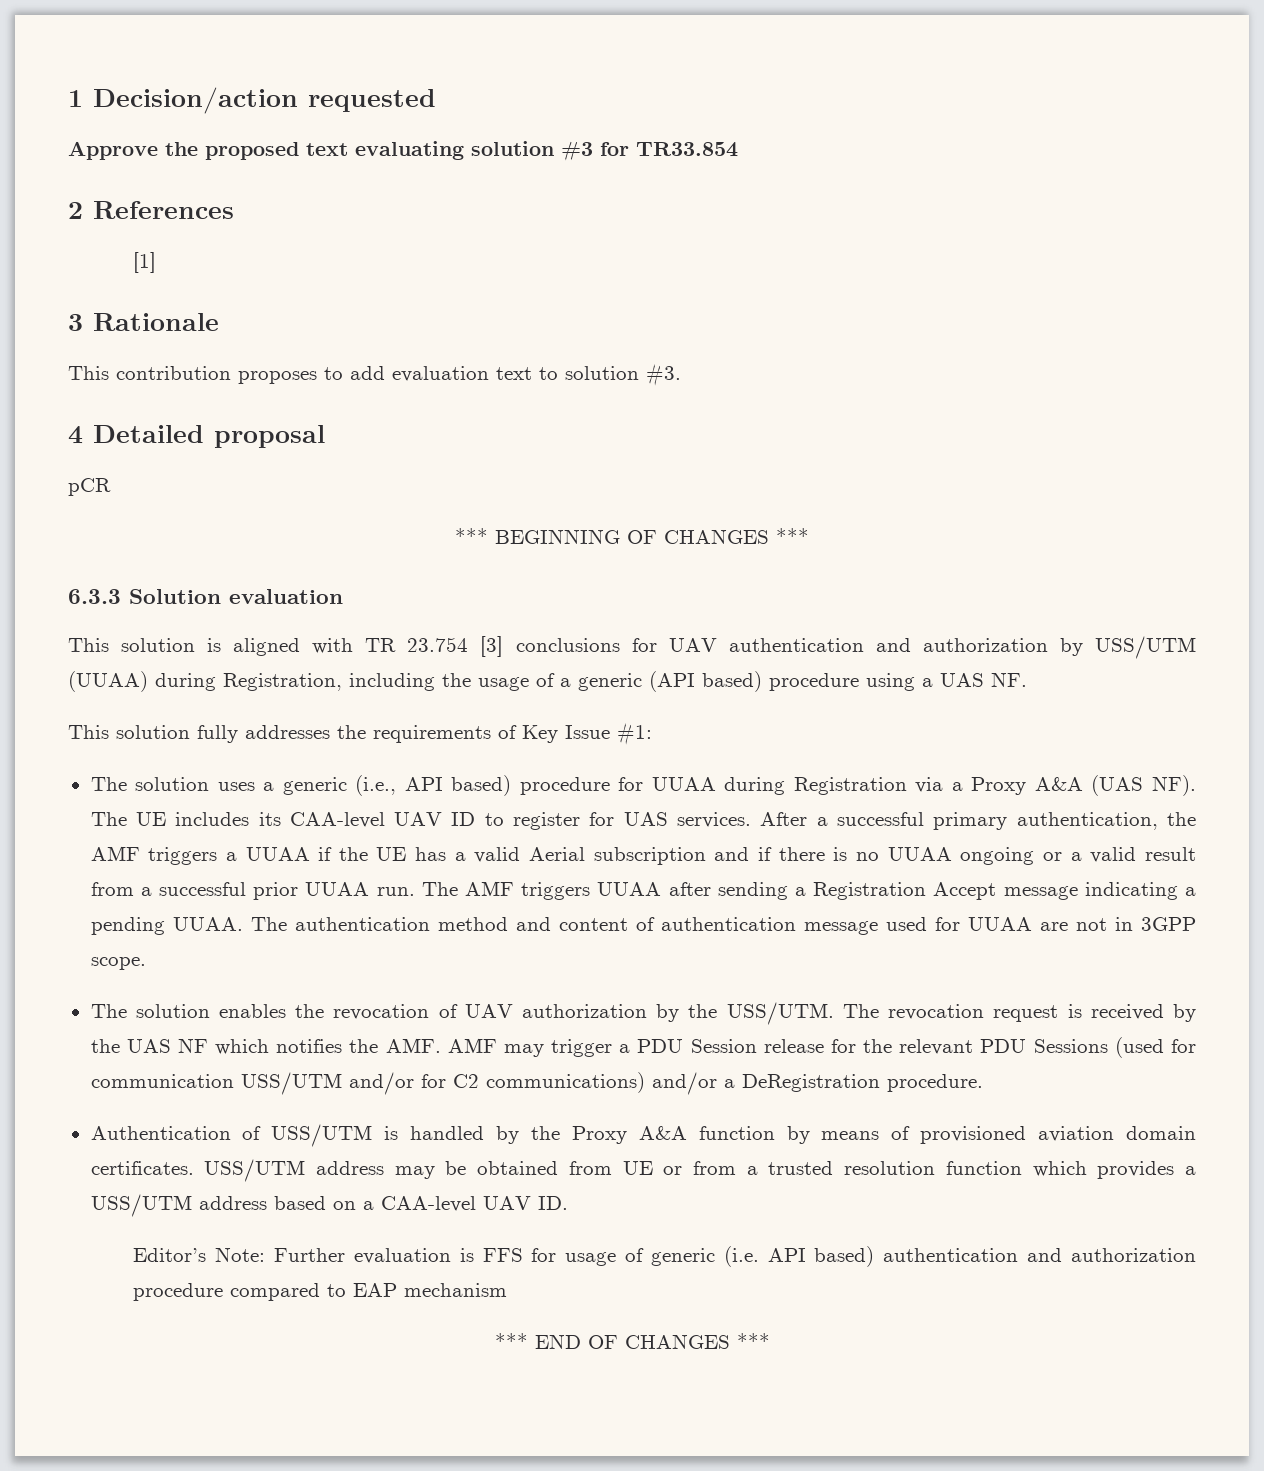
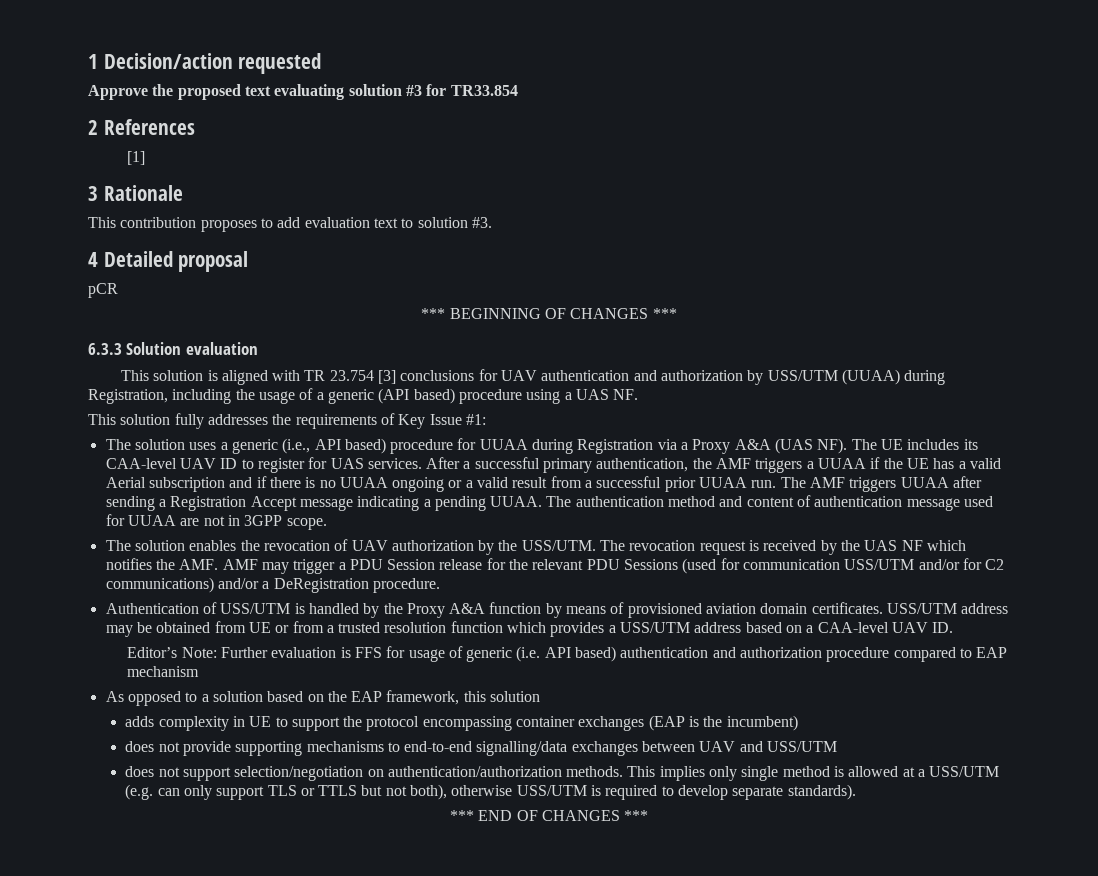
(508, 1290) none -> [105,690,541,706] [125,715,798,731] [125,741,838,756] [125,766,1000,781] [125,784,856,800] // As opposed to a solution based on the EAP framework, this solution // adds complexity in UE to support the protocol encompassing container exchanges (EAP is the incumbent) // does not provide supporting mechanisms to end-to-end signalling/data exchanges between UAV and USS/UTM // does not support selection/negotiation on authentication/authorization methods. This implies only single method is allowed at a USS/UTM (e.g. can only support TLS or TTLS but not both), otherwise USS/UTM is required to develop separate standards).

